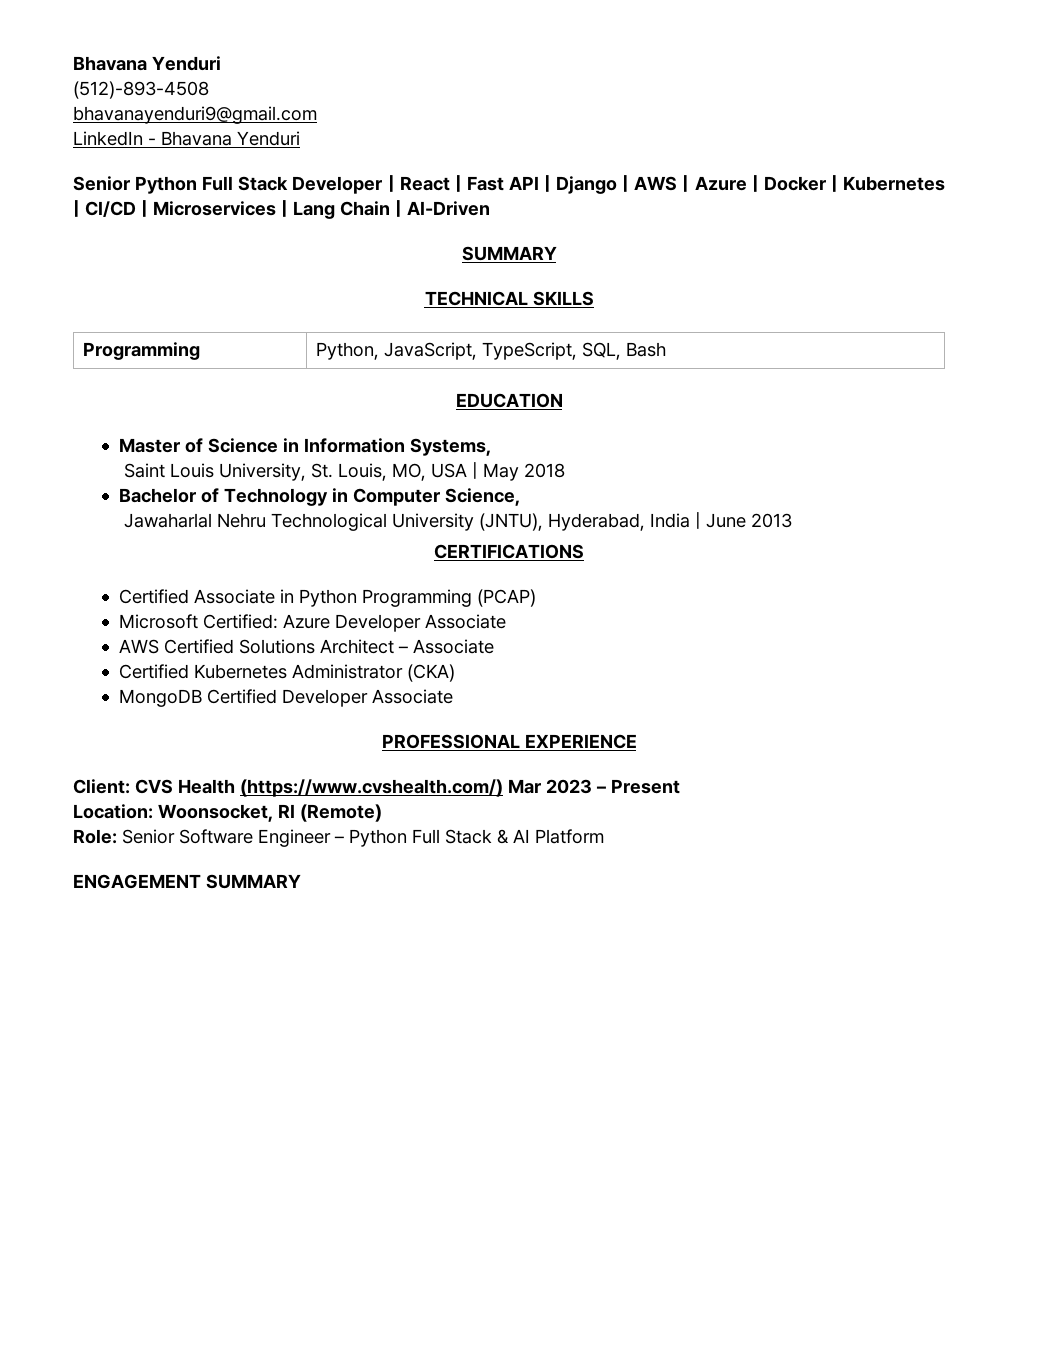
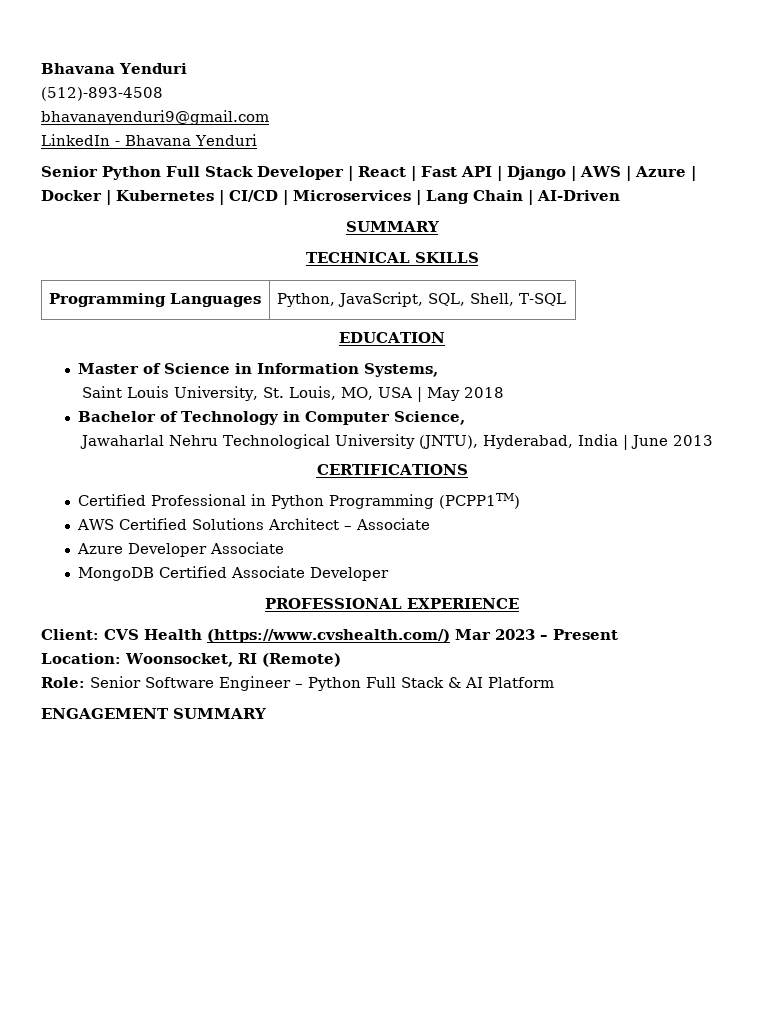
(201, 351) none -> [169,293,261,307] Languages
[482,342,667,360] TypeScript, SQL, Bash -> [427,293,566,306] SQL, Shell, T-SQL
[193,589,275,604] Associate -> [151,494,247,506] Professional
[476,589,536,607] [118,614,506,632] (PCAP) // Microsoft Certified: Azure Developer Associate -> [439,493,521,509] (PCPP1TM)
[118,664,455,682] Certified Kubernetes Administrator (CKA) -> [77,542,285,557] Azure Developer Associate
[281,689,453,707] Developer Associate -> [231,566,390,581] Associate Developer

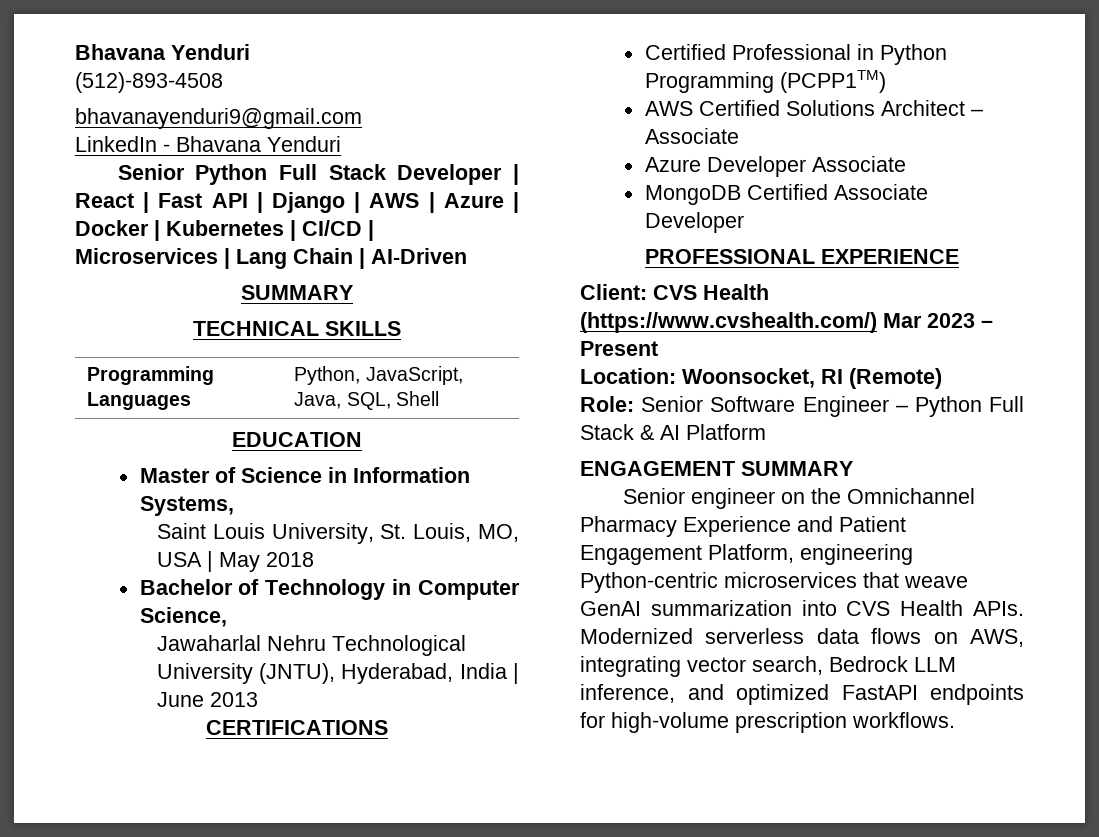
[427,293,566,306] SQL, Shell, T-SQL -> [294,391,439,410] Java, SQL, Shell
(266, 713) none -> [622,488,975,509] [580,516,906,537] [580,544,913,565] [580,572,968,593] [580,600,1024,616] [580,628,1024,647] [580,656,956,677] [580,684,1024,705] [580,712,955,733] // Senior engineer on the Omnichannel Pharmacy Experience and Patient Engagement Platform, engineering Python-centric microservices that weave GenAI summarization into CVS Health APIs. Modernized serverless data flows on AWS, integrating vector search, Bedrock LLM inference, and optimized FastAPI endpoints for high-volume prescription workflows.

